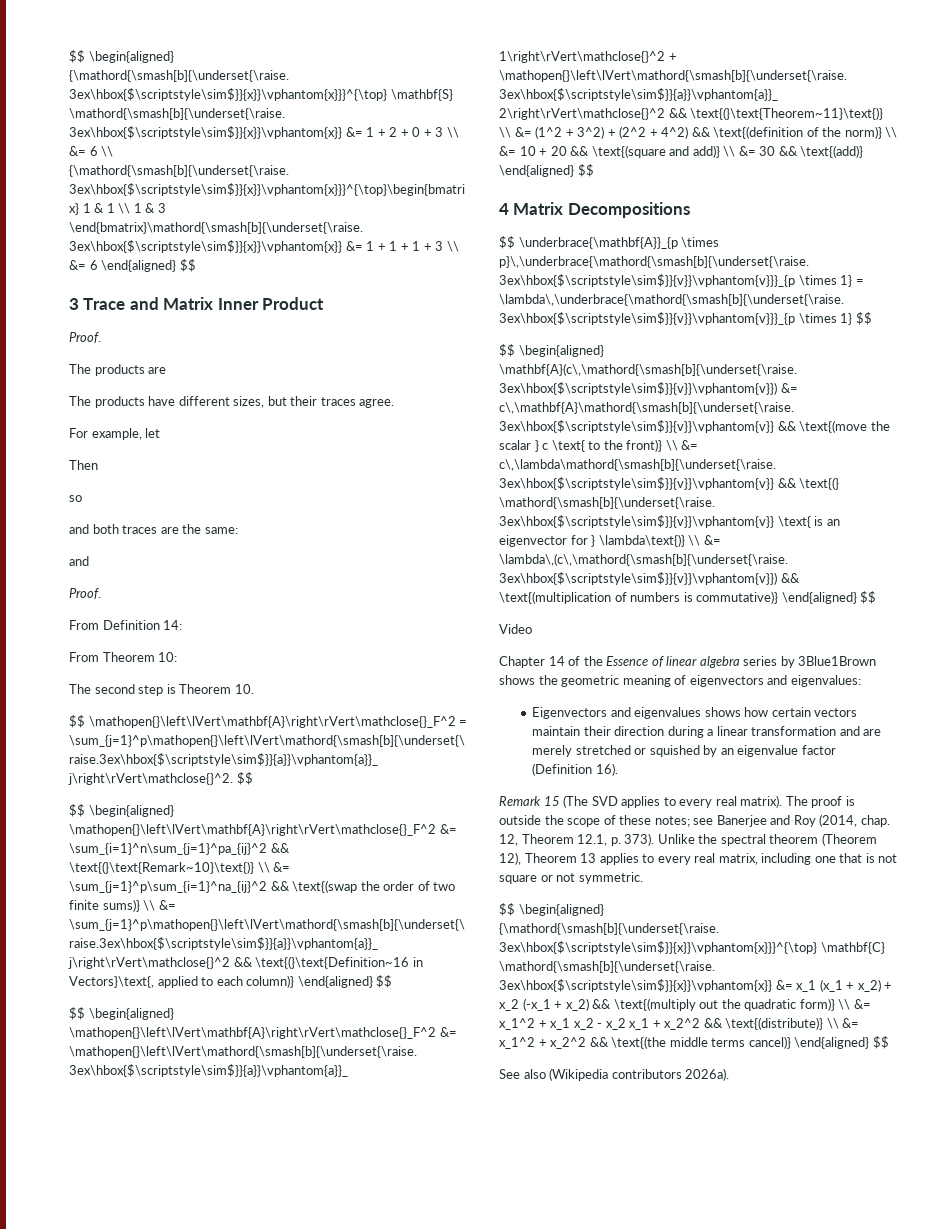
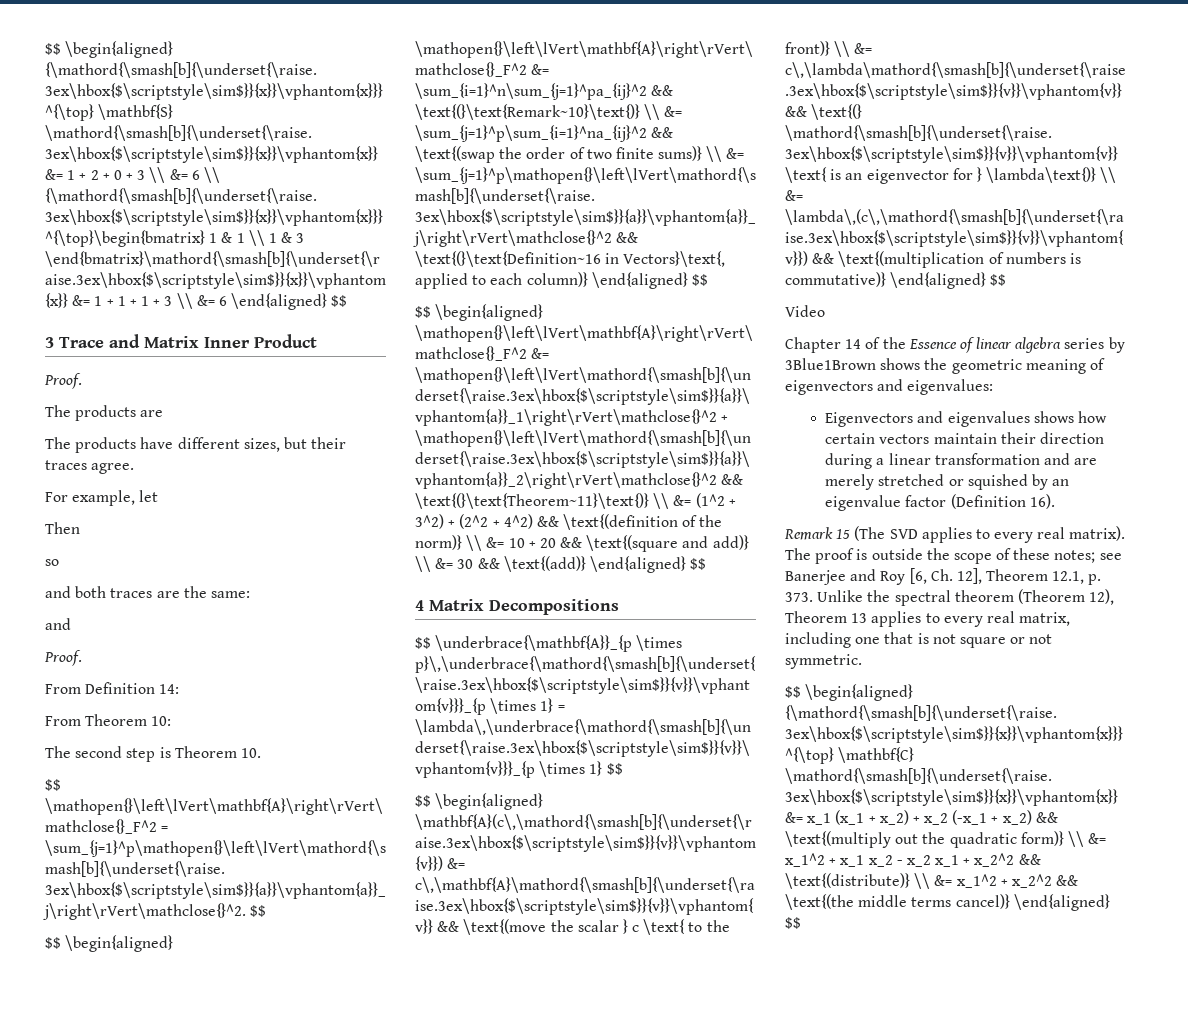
[819,814,890,827] [499,834,518,846] (2014, chap. 12, -> [909,568,982,584] [6, Ch. 12],
[624,833,655,846] 373). -> [785,592,813,602] 373.
[499,1068,730,1081] // See also (Wikipedia contributors 2026a). -> (801, 923) none

